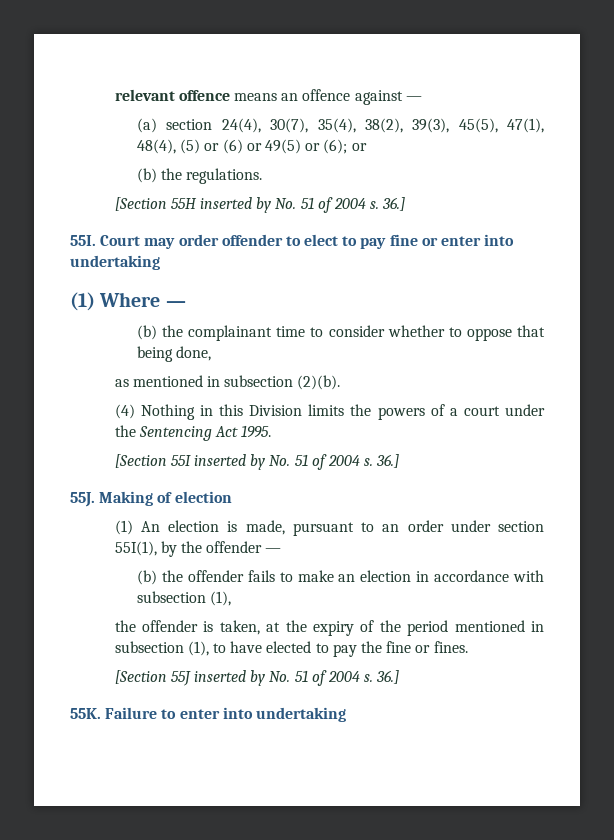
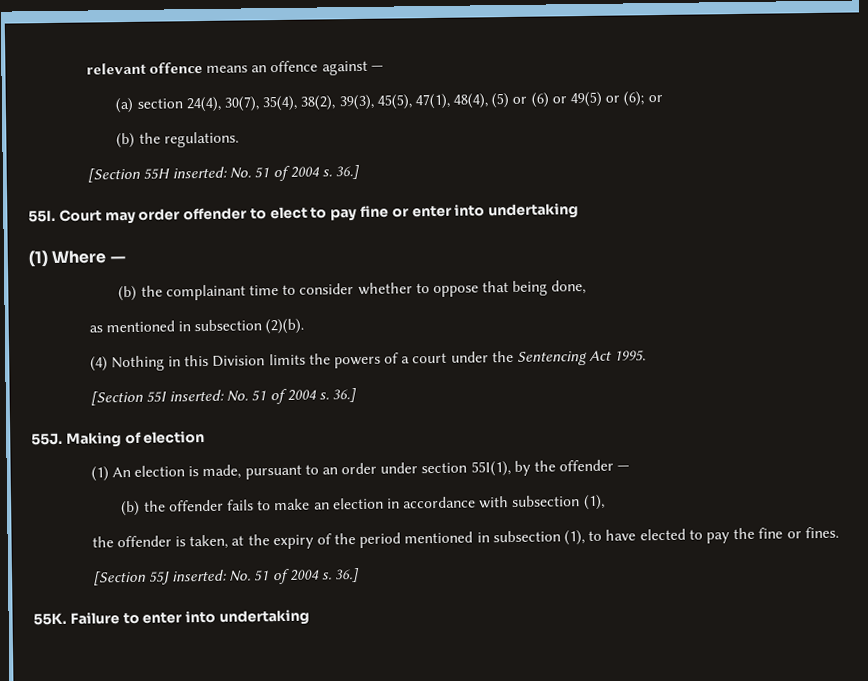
[200,197,272,213] inserted by -> [171,166,227,179] inserted:
[194,454,266,470] inserted by -> [168,389,224,402] inserted:
[194,670,266,686] inserted by -> [170,569,227,582] inserted:

